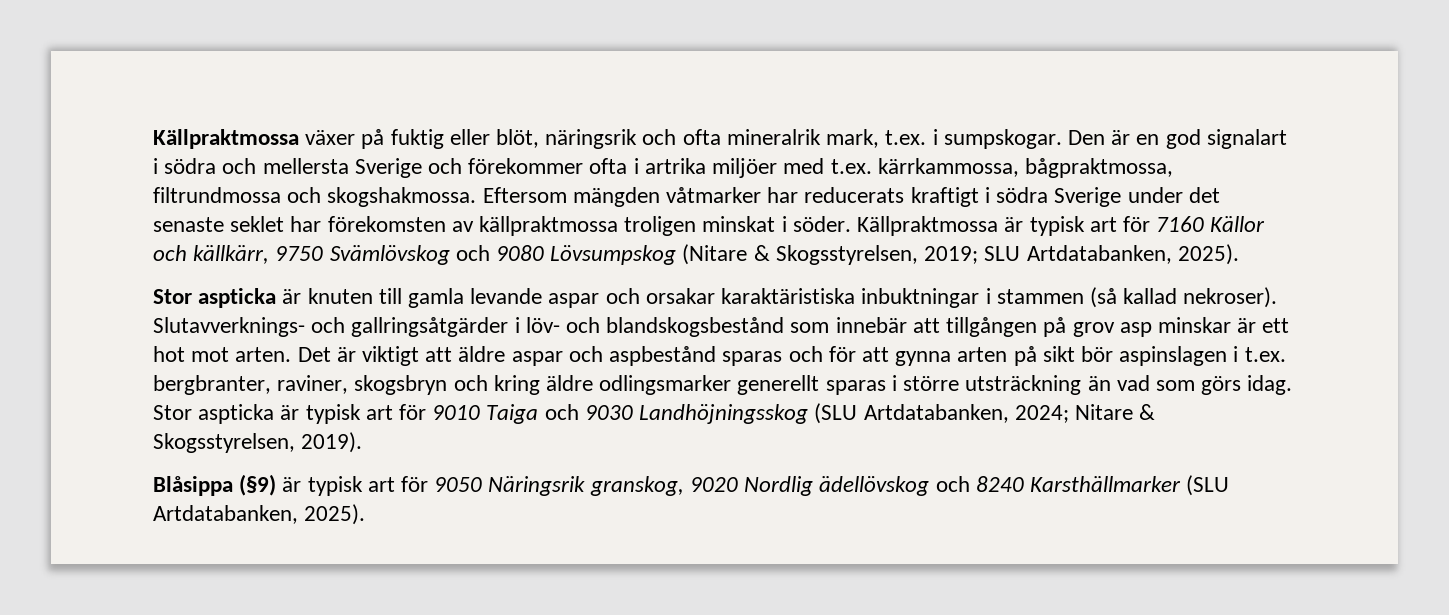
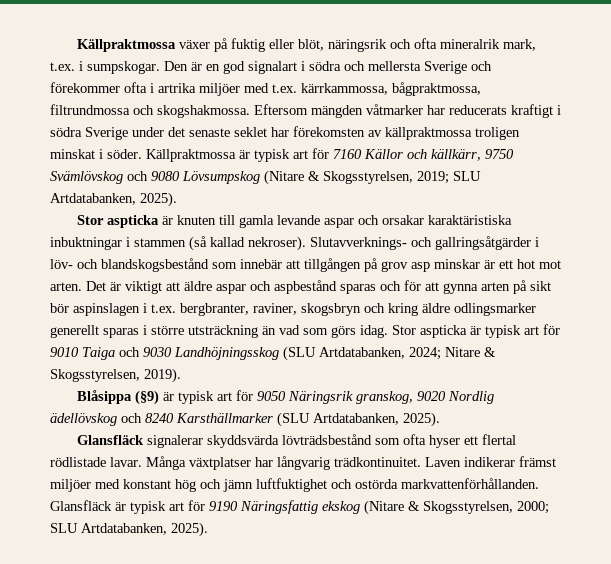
(366, 514) none -> [76,434,516,448] [50,456,556,470] [50,478,539,492] [50,500,549,515] [50,522,208,537] // Glansfläck signalerar skyddsvärda lövträdsbestånd som ofta hyser ett flertal rödlistade lavar. Många växtplatser har långvarig trädkontinuitet. Laven indikerar främst miljöer med konstant hög och jämn luftfuktighet och ostörda markvattenförhållanden. Glansfläck är typisk art för 9190 Näringsfattig ekskog (Nitare & Skogsstyrelsen, 2000; SLU Artdatabanken, 2025).

